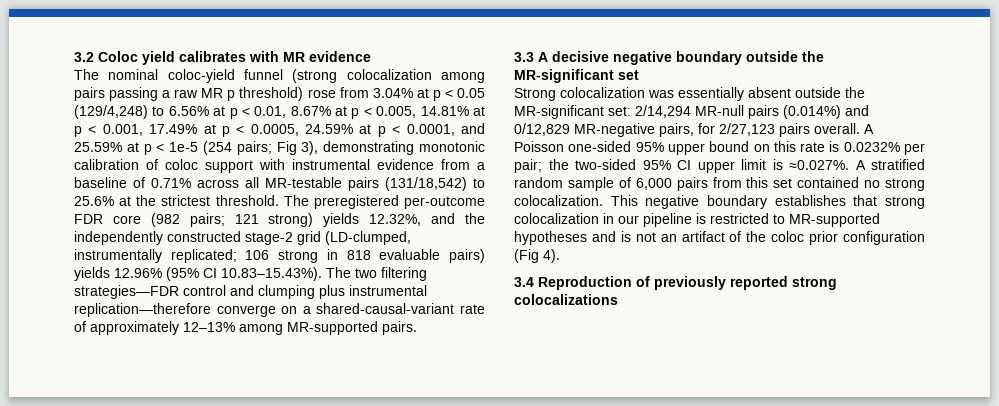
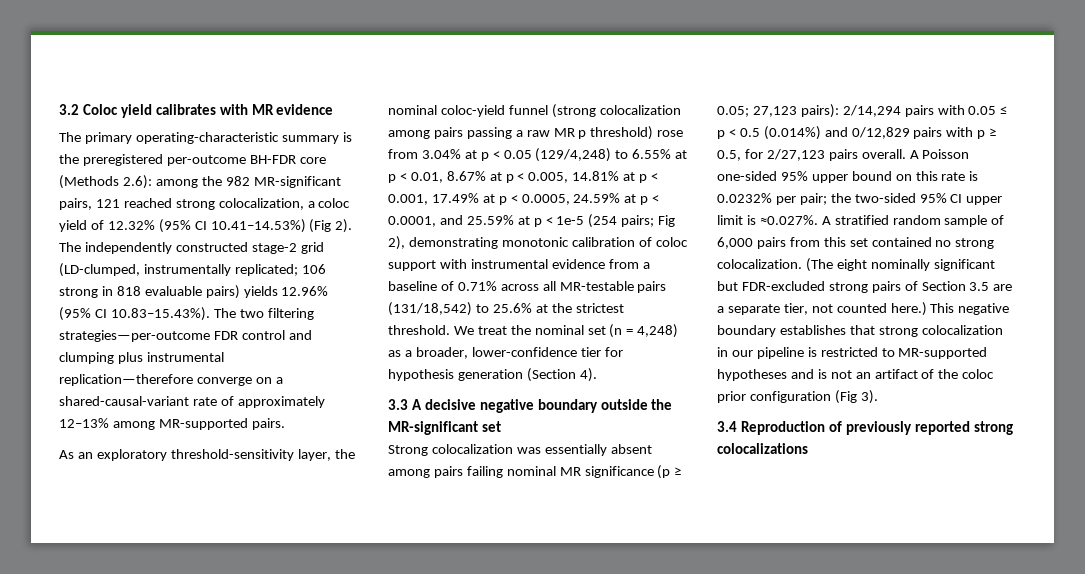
(99, 74) none -> [84,132,352,144] [59,154,326,166] [59,175,341,189] [59,198,351,210] [59,219,353,233] [59,242,324,254] [59,263,326,277] [59,285,329,299] [59,307,314,321] [59,330,312,342] [59,352,224,364] [59,374,283,386] [59,396,325,408] [59,418,285,430] [59,449,355,461] primary operating-characteristic summary is the preregistered per-outcome BH-FDR core (Methods 2.6): among the 982 MR-significant pairs, 121 reached strong colocalization, a coloc yield of 12.32% (95% CI 10.41–14.53%) (Fig 2). The independently constructed stage-2 grid (LD-clumped, instrumentally replicated; 106 strong in 818 evaluable pairs) yields 12.96% (95% CI 10.83–15.43%). The two filtering strategies—per-outcome FDR control and clumping plus instrumental replication—therefore converge on a shared-causal-variant rate of approximately 12–13% among MR-supported pairs. // As an exploratory threshold-sensitivity layer, the
[168,106,209,116] 6.56% -> [632,149,672,159] 6.55%
[301,141,319,155] 3), -> [388,236,405,250] 2),
[283,195,485,209] [74,213,486,227] [74,231,411,245] [74,249,486,263] [74,267,427,281] [74,285,427,299] [74,303,485,317] [74,321,417,335] The preregistered per-outcome FDR core (982 pairs; 121 strong) yields 12.32%, and the independently constructed stage-2 grid (LD-clumped, instrumentally replicated; 106 strong in 818 evaluable pairs) yields 12.96% (95% CI 10.83–15.43%). The two filtering strategies—FDR control and clumping plus instrumental replication—therefore converge on a shared-causal-variant rate of approximately 12–13% among MR-supported pairs. -> [453,324,679,338] [388,347,623,359] [388,368,597,382] We treat the nominal set (n = 4,248) as a broader, lower-confidence tier for hypothesis generation (Section 4).
[795,87,865,98] [514,105,869,119] [514,123,694,137] outside the MR-significant set: 2/14,294 MR-null pairs (0.014%) and 0/12,829 MR-negative pairs, -> [388,465,682,479] [717,104,1008,118] [717,126,997,140] [717,150,741,161] among pairs failing nominal MR significance (p ≥ 0.05; 27,123 pairs): 2/14,294 pairs with 0.05 ≤ p < 0.5 (0.014%) and 0/12,829 pairs with p ≥ 0.5,
(603, 200) none -> [805,258,995,272] [717,281,1013,293] [717,302,927,316] (The eight nominally significant but FDR-excluded strong pairs of Section 3.5 are a separate tier, not counted here.)
[543,249,560,263] 4). -> [860,390,878,404] 3).

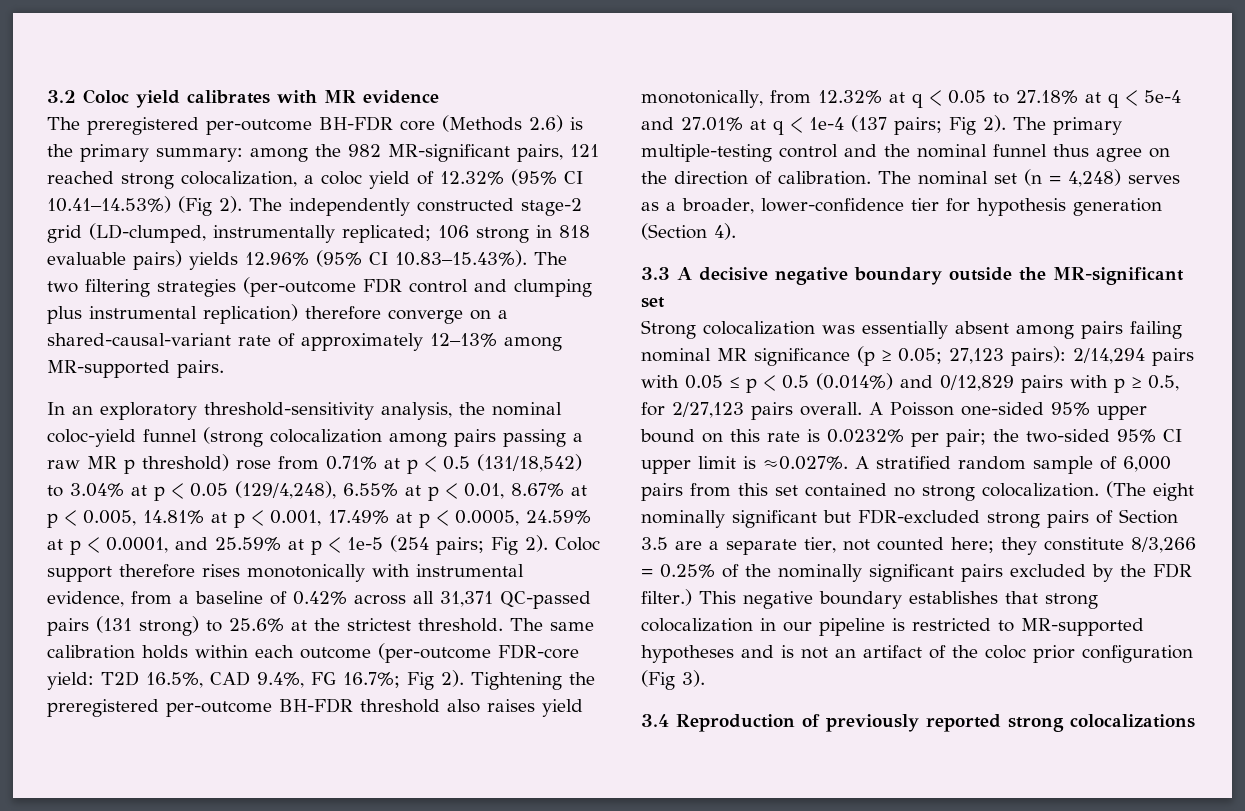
[84,132,352,144] [59,154,79,164] primary operating-characteristic summary is the -> (80, 123) none
[122,175,152,189] 2.6): -> [529,115,583,132] [47,144,243,162] 2.6) is the primary summary:
[59,330,210,342] strategies—per-outcome -> [157,277,356,297] strategies (per-outcome
[59,374,193,386] replication—therefore -> [203,304,381,324] replication) therefore
[59,450,74,459] As -> [47,402,65,415] In
[297,449,331,461] layer, -> [381,402,452,420] analysis,
(418, 154) none -> [326,454,582,474] [47,485,63,497] 0.71% at p < 0.5 (131/18,542) to
[535,148,629,162] (129/4,248) to -> [235,481,336,499] (129/4,248),
[388,236,688,250] [388,260,436,271] 2), demonstrating monotonic calibration of coloc support -> [525,535,600,552] [47,564,365,582] 2). Coloc support therefore rises monotonically
[551,259,605,269] evidence -> [47,591,124,607] evidence,
[457,281,497,291] 0.71% -> [293,591,347,605] 0.42%
[559,281,667,293] [388,302,472,316] MR-testable pairs (131/18,542) -> [440,591,591,609] [47,616,199,636] 31,371 QC-passed pairs (131 strong)
[453,325,531,335] We treat the -> [510,618,594,631] [47,643,579,663] [47,670,595,690] [47,698,583,717] [641,90,1181,108] [641,115,1122,135] [641,144,1170,162] [641,171,911,185] The same calibration holds within each outcome (per-outcome FDR-core yield: T2D 16.5%, CAD 9.4%, FG 16.7%; Fig 2). Tightening the preregistered per-outcome BH-FDR threshold also raises yield monotonically, from 12.32% at q < 0.05 to 27.18% at q < 5e-4 and 27.01% at q < 1e-4 (137 pairs; Fig 2). The primary multiple-testing control and the nominal funnel thus agree on the direction of calibration. The
(679, 331) none -> [1128,175,1180,184] serves
[890,302,927,316] here.) -> [950,537,1196,555] [641,563,1192,582] [641,589,692,606] here; they constitute 8/3,266 = 0.25% of the nominally significant pairs excluded by the FDR filter.)

